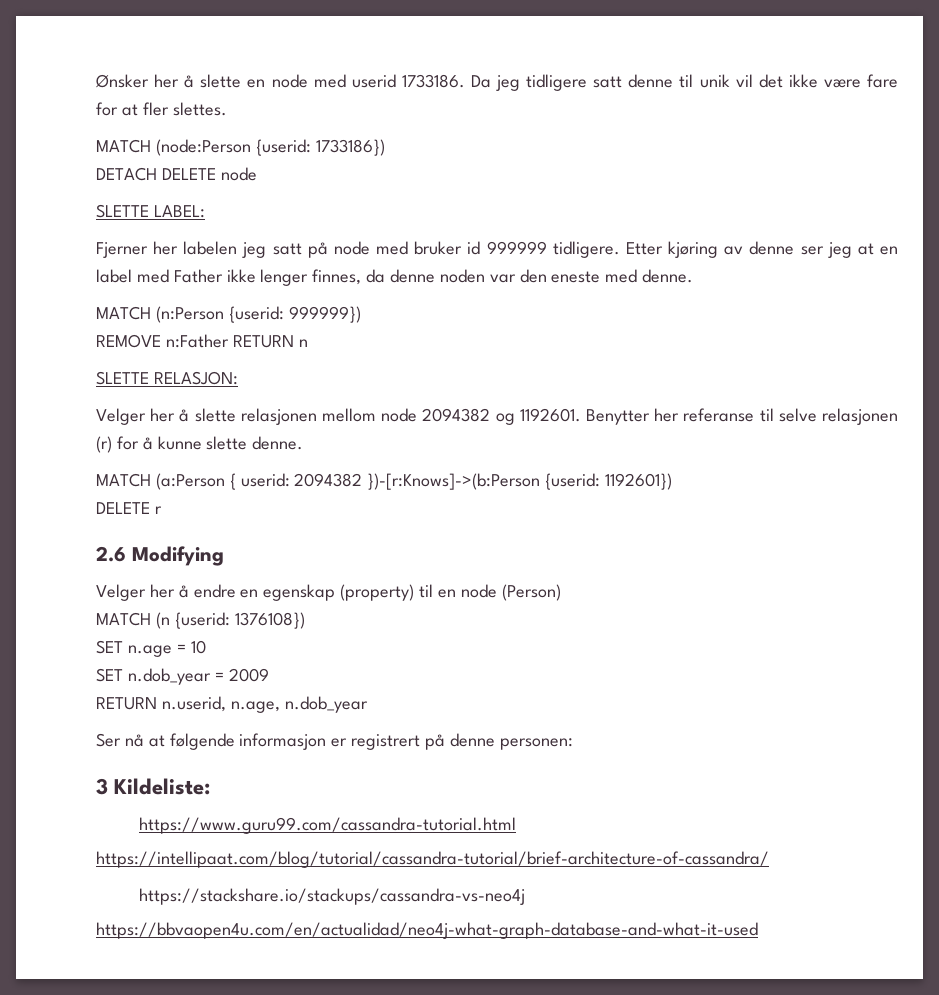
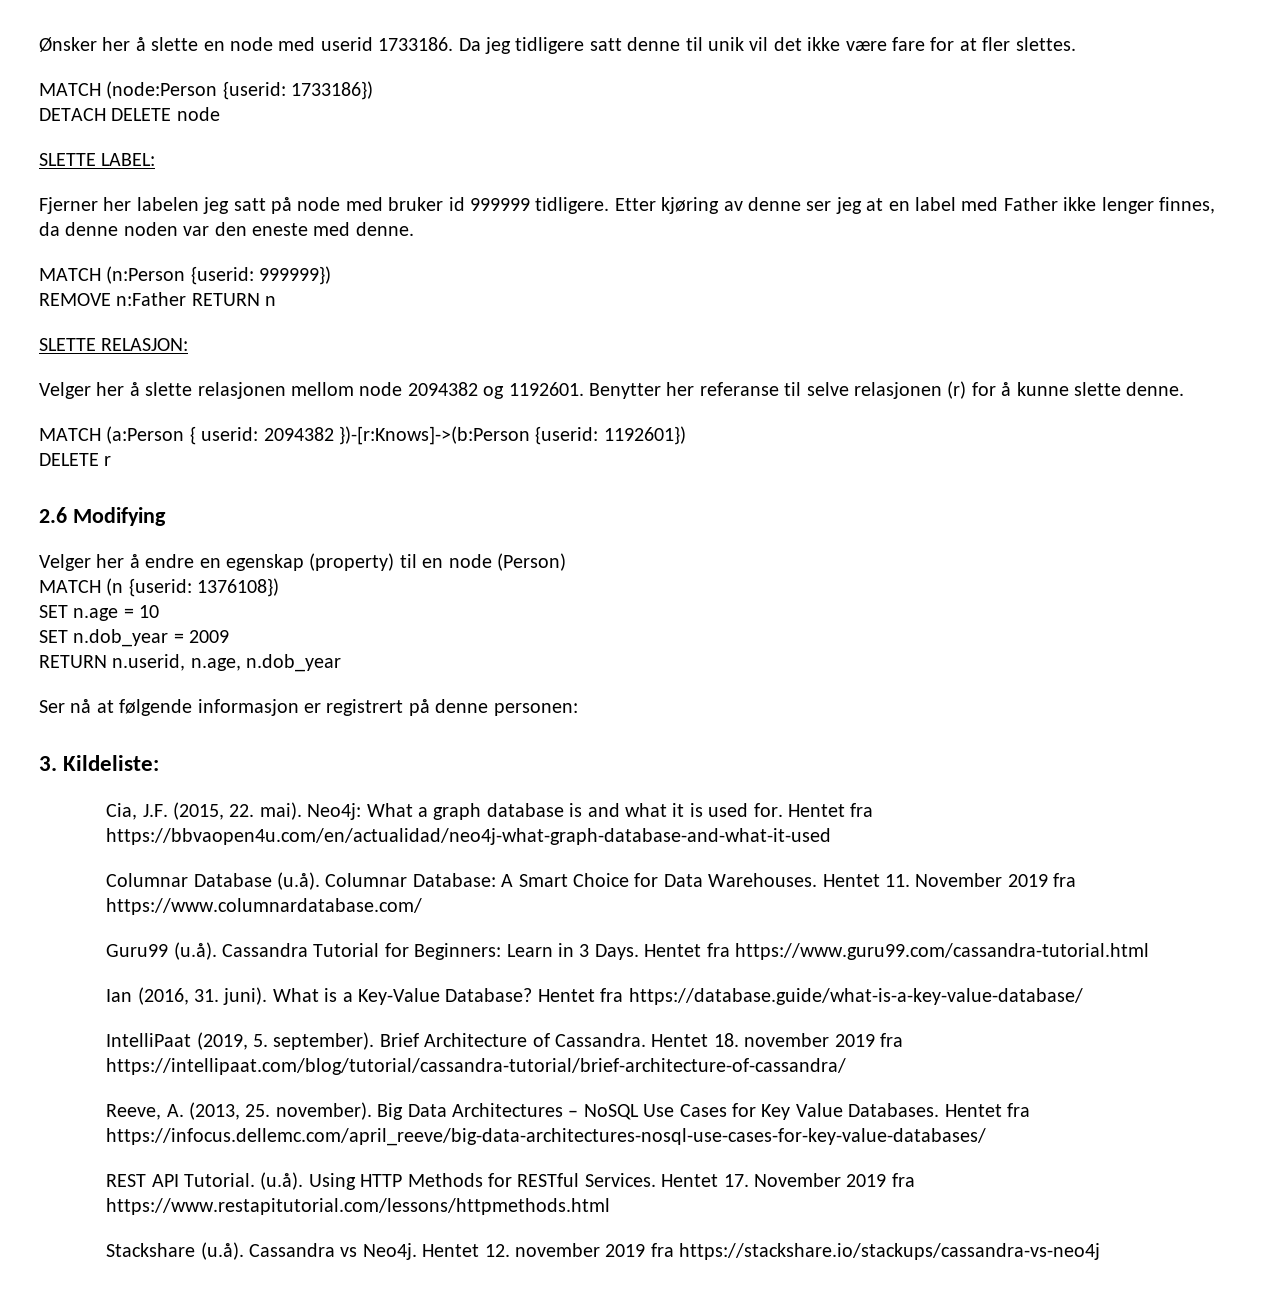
[96,778,108,795] 3 -> [39,756,57,771] 3.
[139,817,517,834] [96,851,769,868] https://www.guru99.com/cassandra-tutorial.html // https://intellipaat.com/blog/tutorial/cassandra-tutorial/brief-architecture-of-cassandra/ // -> [106,802,874,820] [106,828,832,845] [106,872,1077,890] [106,898,423,915] [106,942,1149,960] [106,987,1083,1005] [106,1032,903,1050] [106,1058,847,1075] [106,1102,1030,1120] [106,1128,987,1146] [106,1172,915,1190] [106,1198,611,1215] [106,1242,674,1260] Cia, J.F. (2015, 22. mai). Neo4j: What a graph database is and what it is used for. Hentet fra https://bbvaopen4u.com/en/actualidad/neo4j-what-graph-database-and-what-it-used // Columnar Database (u.å). Columnar Database: A Smart Choice for Data Warehouses. Hentet 11. November 2019 fra https://www.columnardatabase.com/ // Guru99 (u.å). Cassandra Tutorial for Beginners: Learn in 3 Days. Hentet fra https://www.guru99.com/cassandra-tutorial.html // Ian (2016, 31. juni). What is a Key-Value Database? Hentet fra https://database.guide/what-is-a-key-value-database/ // IntelliPaat (2019, 5. september). Brief Architecture of Cassandra. Hentet 18. november 2019 fra https://intellipaat.com/blog/tutorial/cassandra-tutorial/brief-architecture-of-cassandra/ // Reeve, A. (2013, 25. november). Big Data Architectures – NoSQL Use Cases for Key Value Databases. Hentet fra https://infocus.dellemc.com/april_reeve/big-data-architectures-nosql-use-cases-for-key-value-databases/ // REST API Tutorial. (u.å). Using HTTP Methods for RESTful Services. Hentet 17. November 2019 fra https://www.restapitutorial.com/lessons/httpmethods.html // Stackshare (u.å). Cassandra vs Neo4j. Hentet 12. november 2019 fra
[96,922,758,939] // https://bbvaopen4u.com/en/actualidad/neo4j-what-graph-database-and-what-it-used -> (1101, 1251) none

